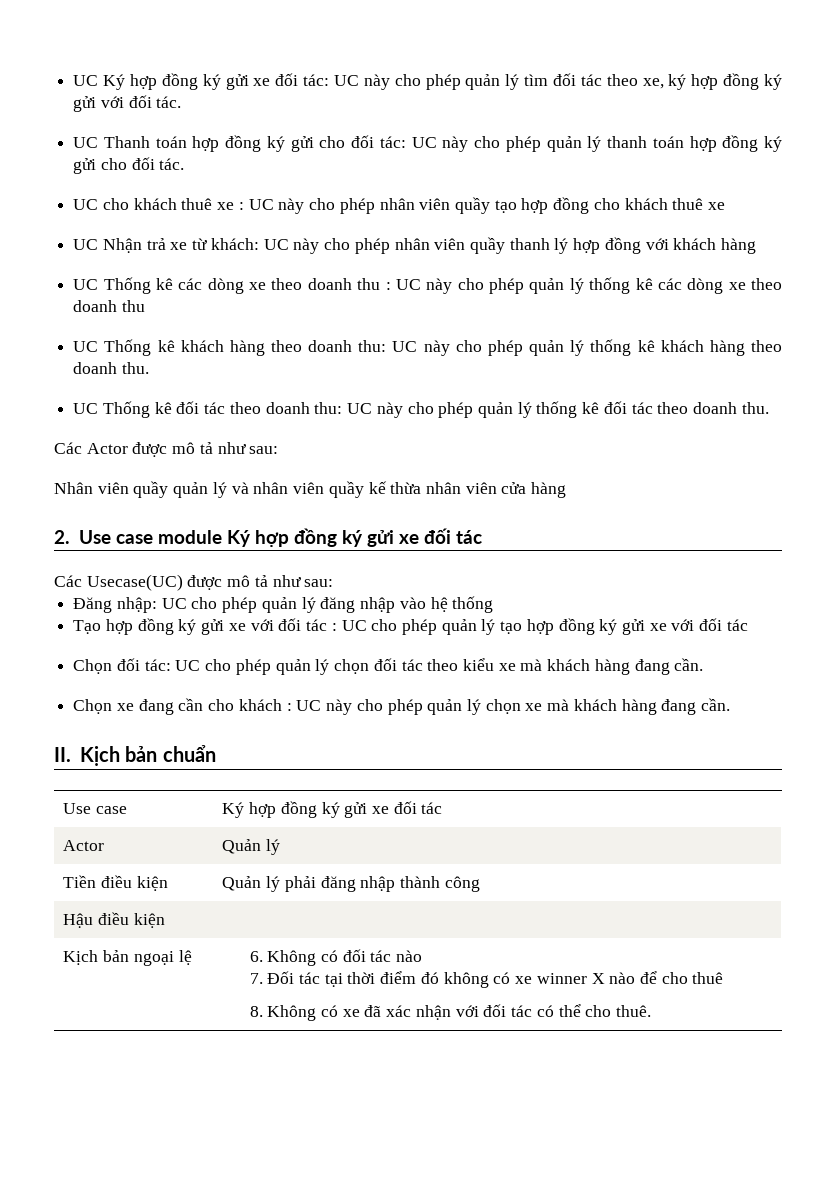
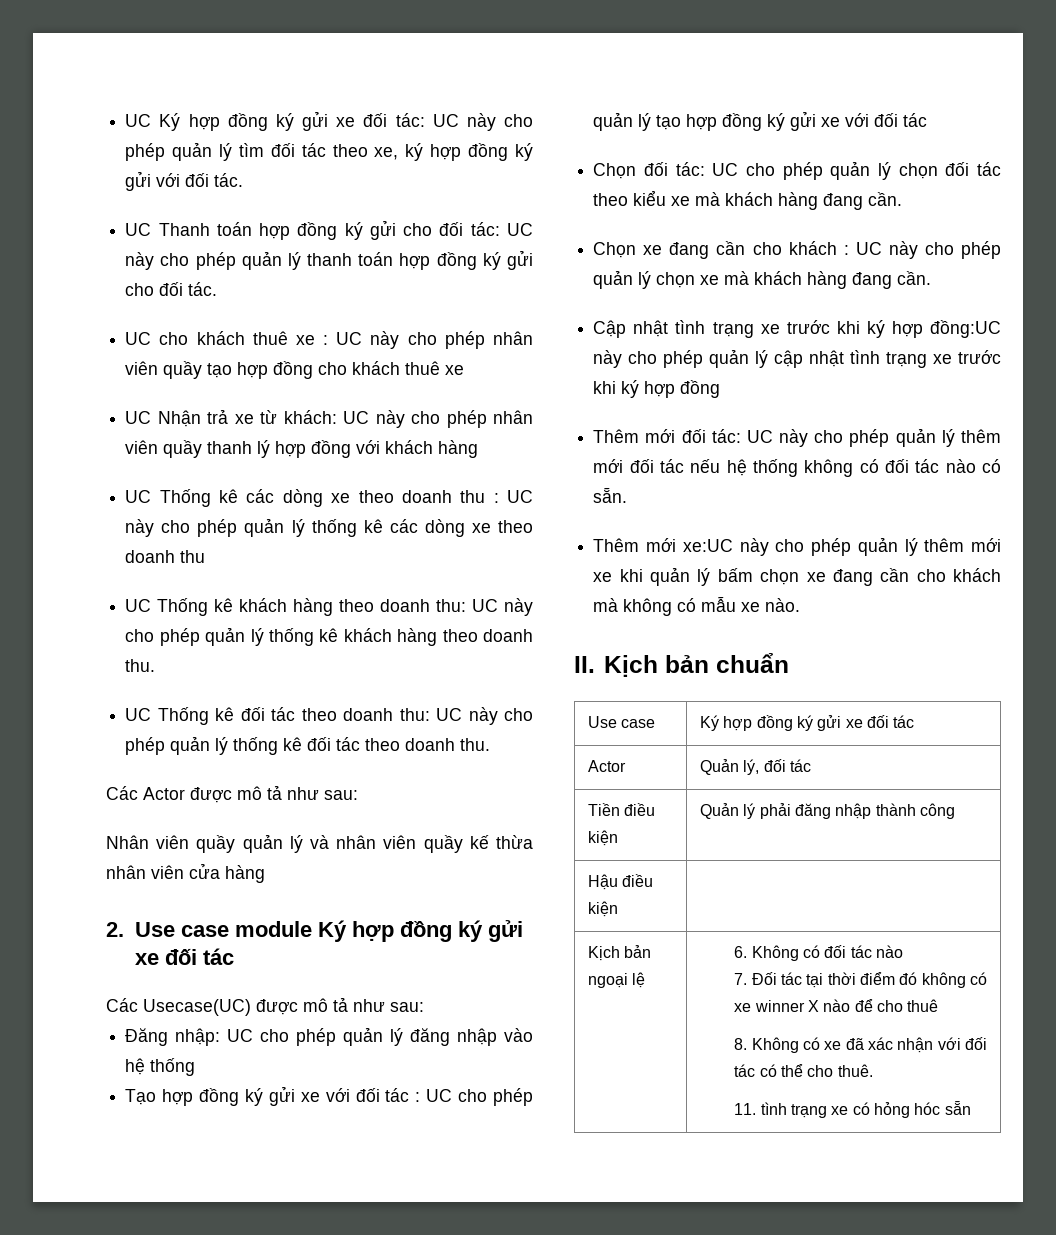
(731, 704) none -> [593,320,1001,338] [593,349,1001,368] [593,380,721,398] [593,428,1002,447] [593,459,1001,477] [593,487,628,503] [593,537,1001,556] [593,567,1001,586] [593,596,801,616] // Cập nhật tình trạng xe trước khi ký hợp đồng:UC này cho phép quản lý cập nhật tình trạng xe trước khi ký hợp đồng // Thêm mới đối tác: UC này cho phép quản lý thêm mới đối tác nếu hệ thống không có đối tác nào có sẵn. // Thêm mới xe:UC này cho phép quản lý thêm mới xe khi quản lý bấm chọn xe đang cần cho khách mà không có mẫu xe nào.
[266,839,281,855] lý -> [743,759,811,775] lý, đối tác
(651, 1011) none -> [734,1101,971,1118] // 11. tình trạng xe có hỏng hóc sẵn

